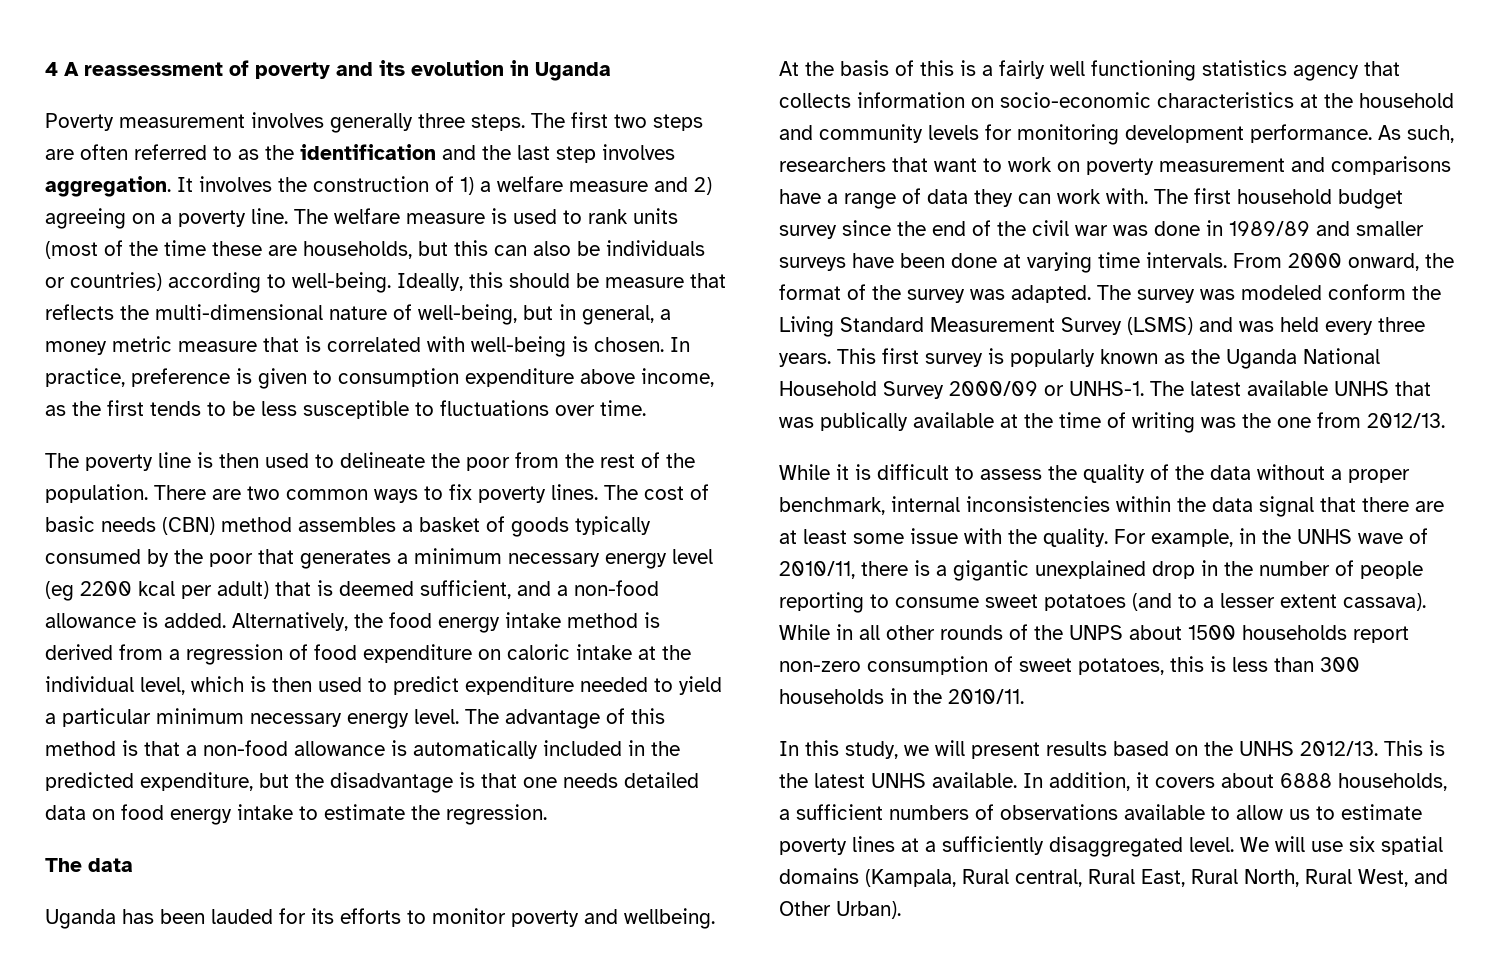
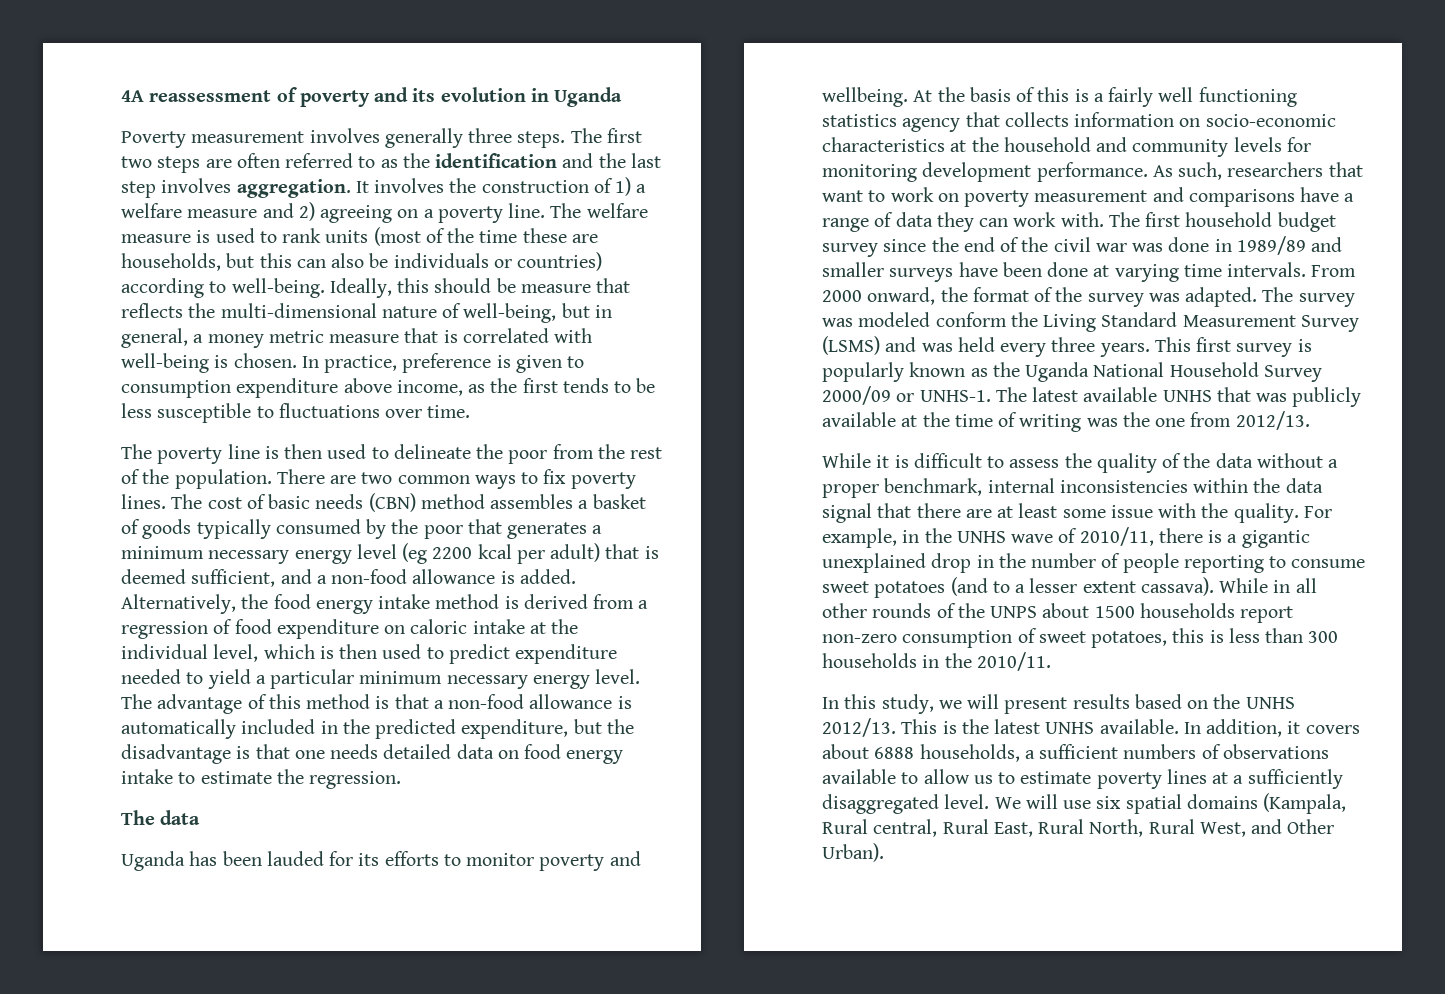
[45,62,79,76] 4 A -> [121,90,144,102] 4A
[820,412,908,431] publically -> [1292,387,1362,407] publicly

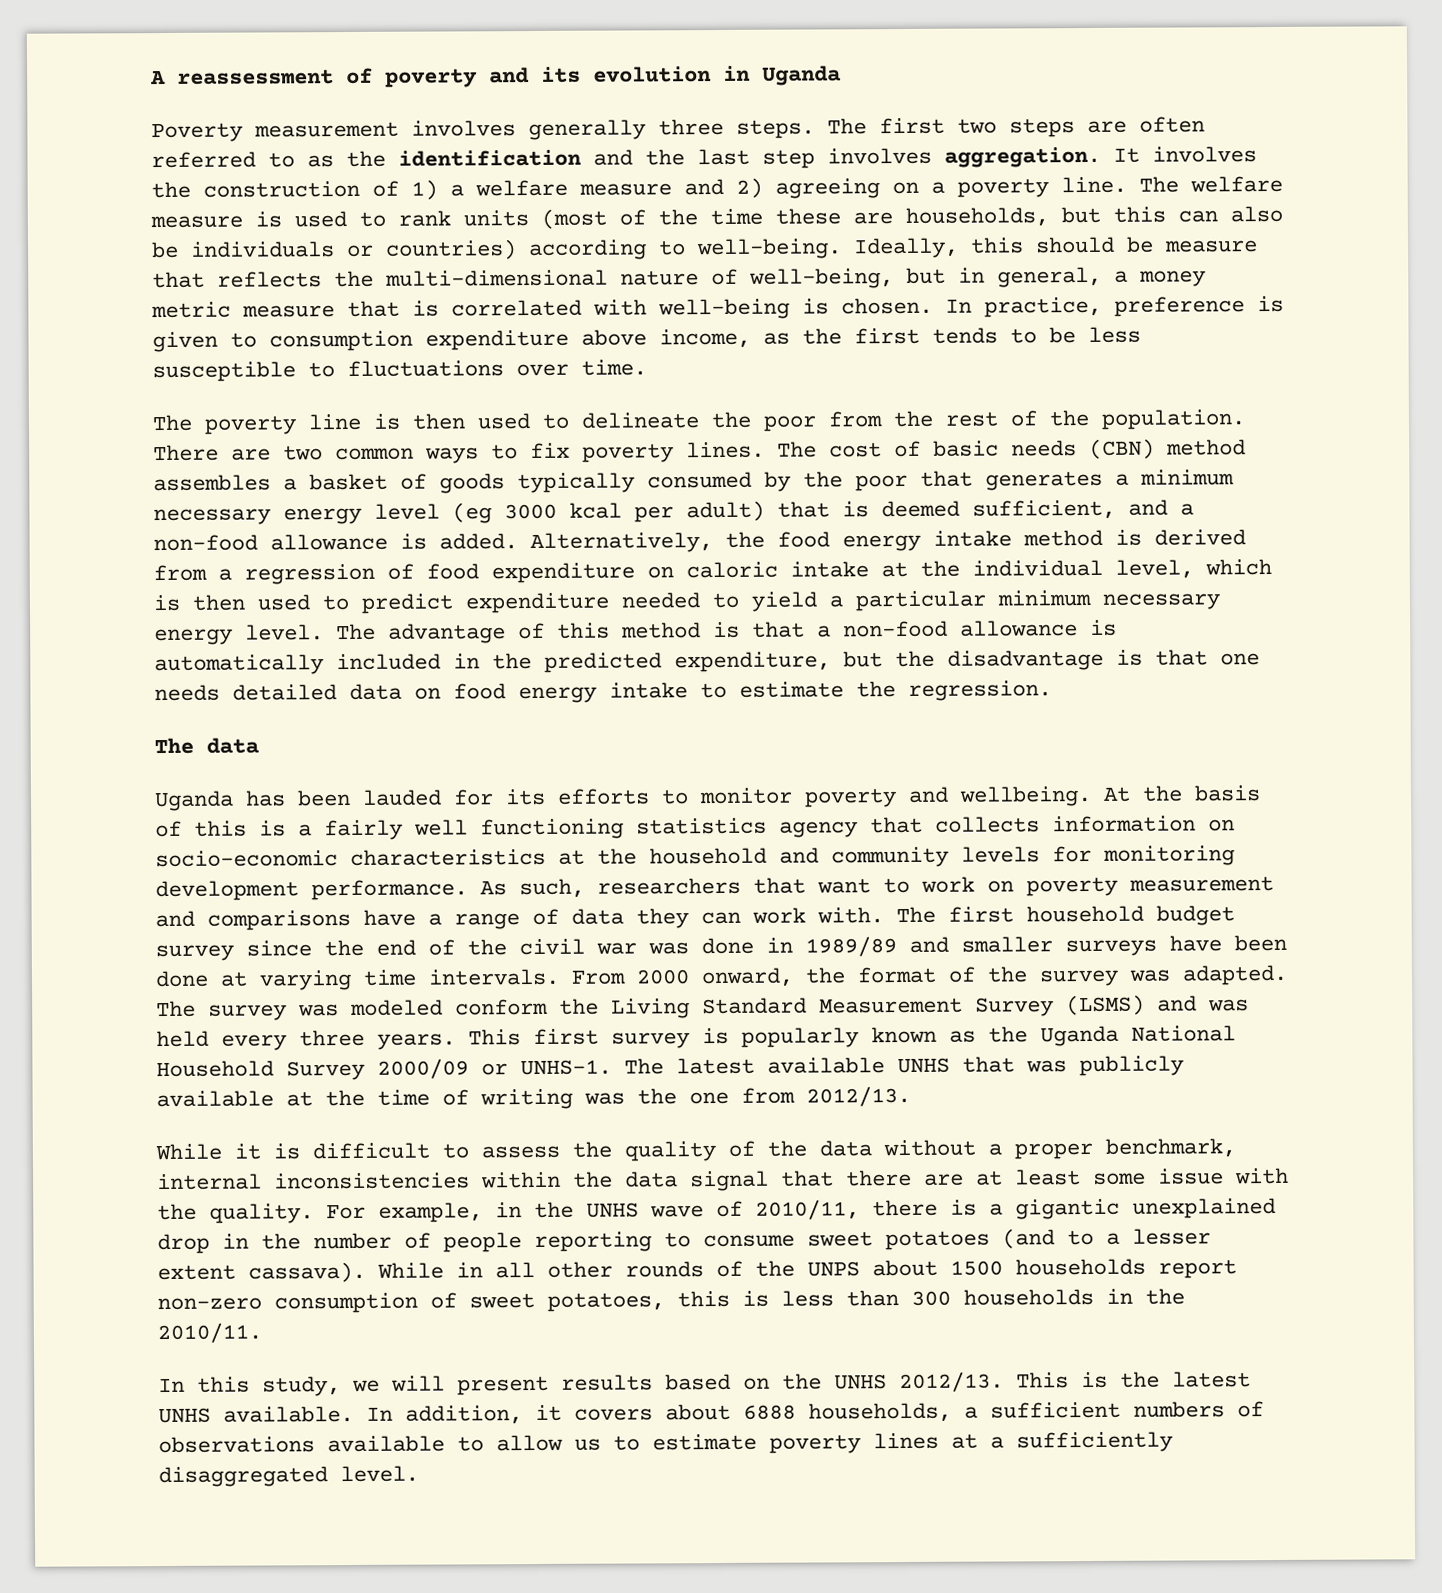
[121,90,144,102] 4A -> [150,69,166,85] A
[432,547,473,559] 2200 -> [504,503,557,520] 3000
[994,793,1347,814] [822,819,1335,837] [822,843,884,862] We will use six spatial domains (Kampala, Rural central, Rural East, Rural North, Rural West, and Other Urban). -> (419, 1474) none

